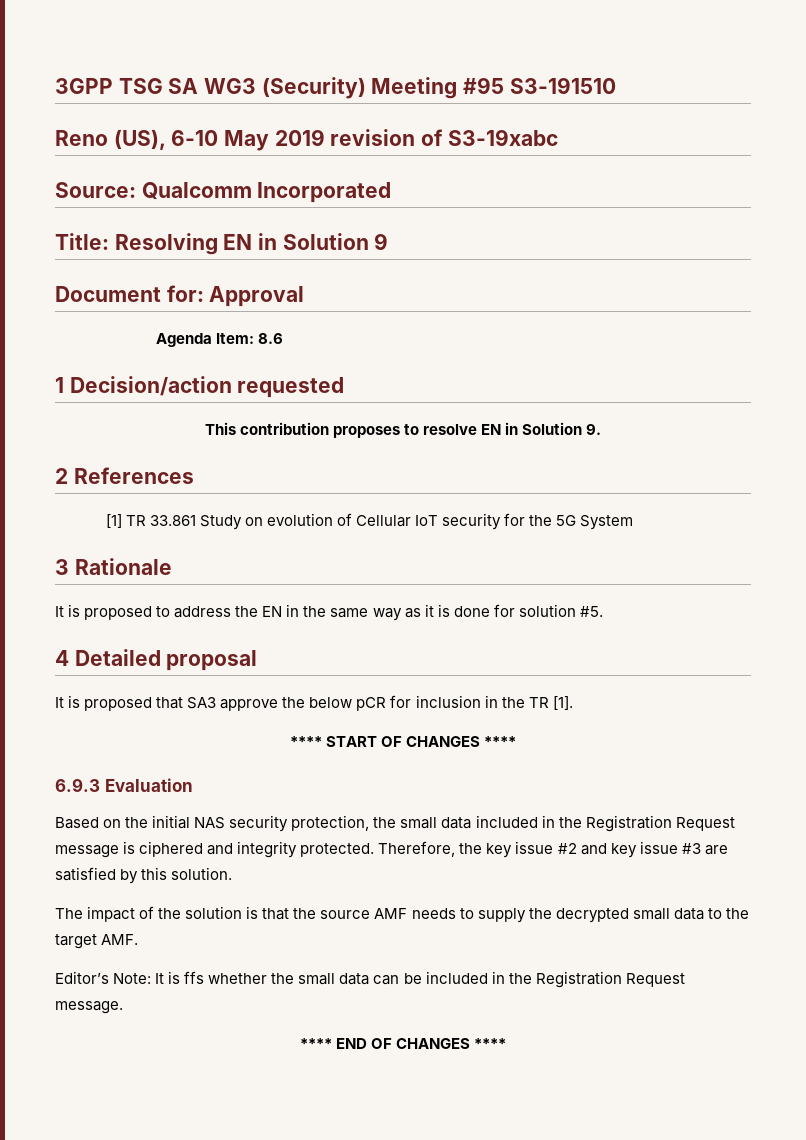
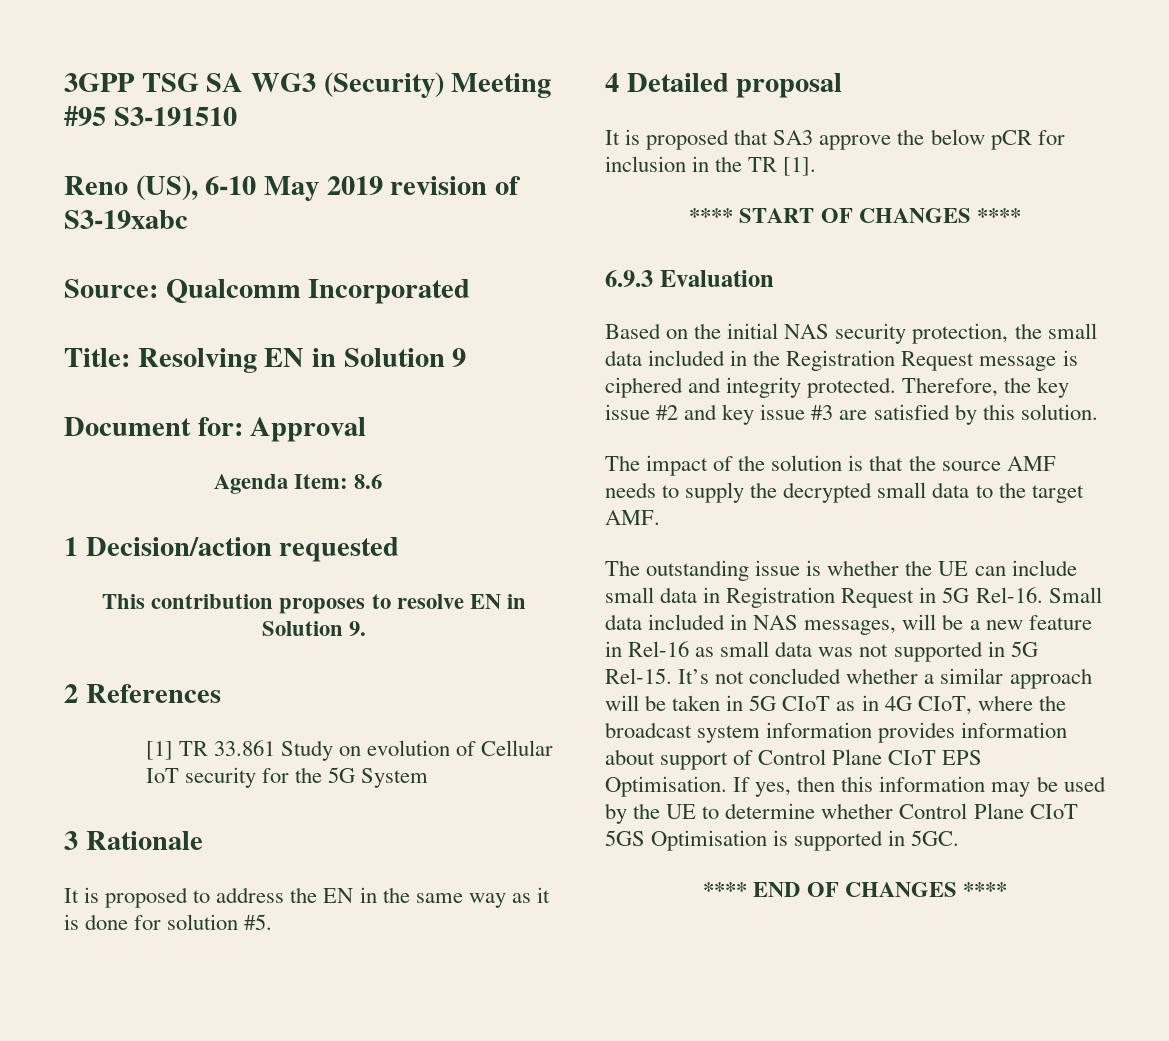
[55,971,685,988] [55,1001,123,1014] Editor’s Note: It is ffs whether the small data can be included in the Registration Request message. -> [605,560,1077,581] [605,587,1102,608] [605,614,1092,635] [605,641,1038,662] [605,668,1092,689] [605,695,1066,715] [605,722,1068,743] [605,749,983,770] [605,776,1106,797] [605,803,1078,824] [605,830,960,851] The outstanding issue is whether the UE can include small data in Registration Request in 5G Rel-16. Small data included in NAS messages, will be a new feature in Rel-16 as small data was not supported in 5G Rel-15. It’s not concluded whether a similar approach will be taken in 5G CIoT as in 4G CIoT, where the broadcast system information provides information about support of Control Plane CIoT EPS Optimisation. If yes, then this information may be used by the UE to determine whether Control Plane CIoT 5GS Optimisation is supported in 5GC.

